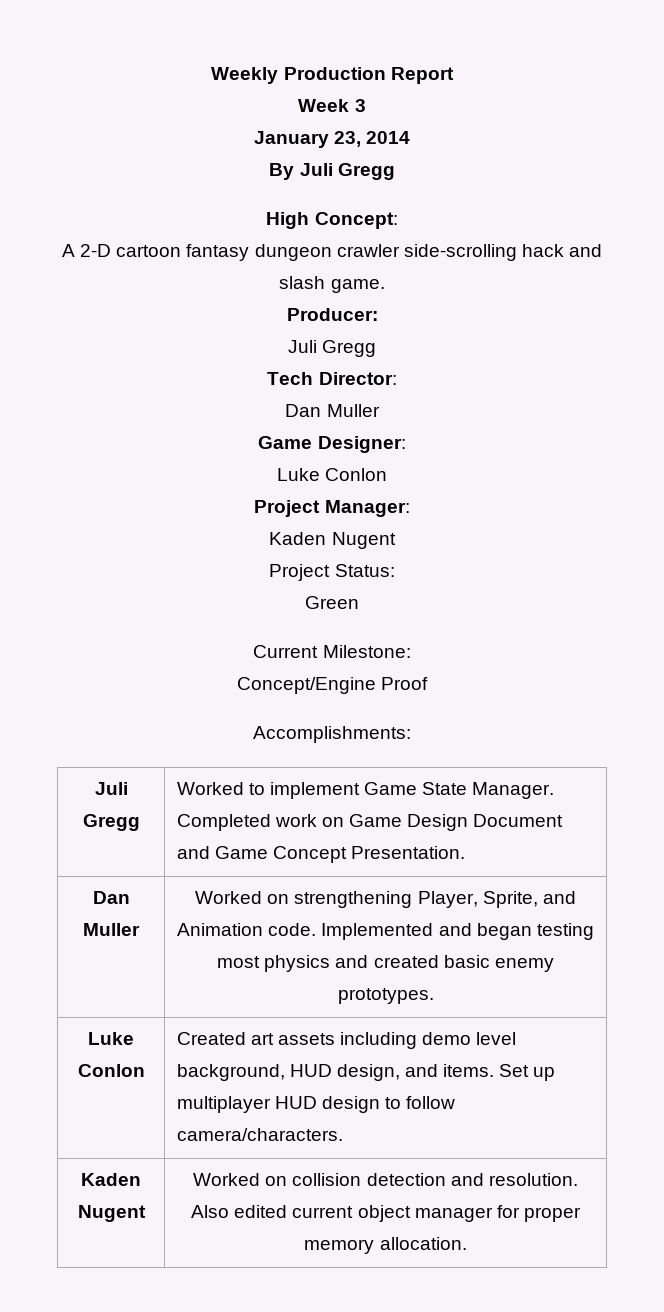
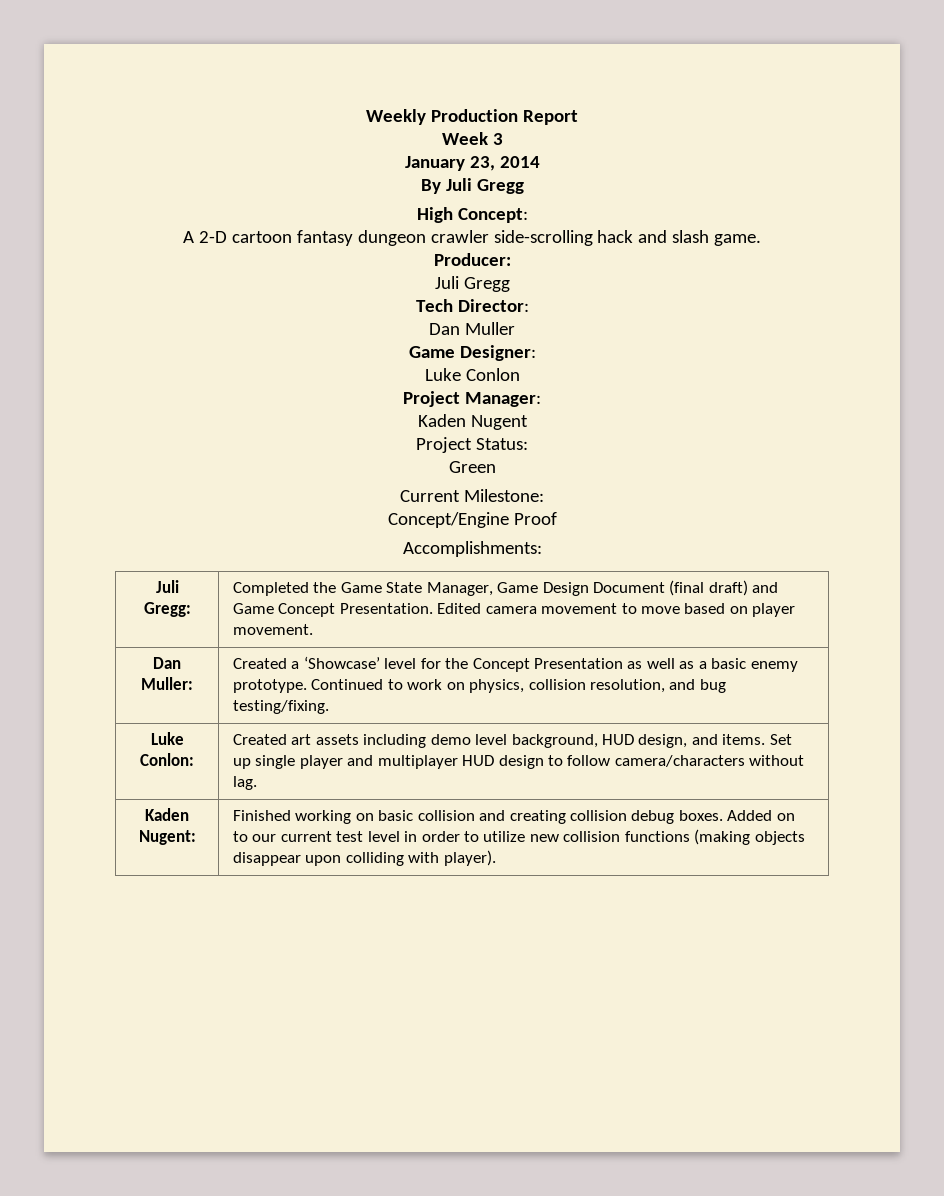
[82,814,140,831] [176,782,555,799] [176,814,344,831] Gregg | Worked to implement Game State Manager. Completed work on -> [143,602,191,617] [232,582,493,596] Gregg: | Completed the Game State Manager,
(564, 820) none -> [669,580,748,596] (final draft)
[92,891,130,904] [83,923,140,936] [195,891,576,908] [177,923,594,940] [217,955,554,972] [337,988,434,1004] [88,1032,134,1045] [77,1064,145,1077] // Dan Muller | Worked on strengthening Player, Sprite, and Animation code. Implemented and began testing most physics and created basic enemy prototypes. // Luke Conlon -> [437,603,796,617] [232,624,313,635] [153,657,181,669] [141,677,193,690] [232,656,798,672] [232,679,726,693] [232,700,329,714] [150,732,184,745] [140,753,194,766] Edited camera movement to move based on player movement. // Dan Muller: | Created a ‘Showcase’ level for the Concept Presentation as well as a basic enemy prototype. Continued to work on physics, collision resolution, and bug testing/fixing. // Luke Conlon:
(556, 1074) none -> [255,755,374,769] single player and
[176,1128,343,1141] [81,1173,141,1186] [77,1205,146,1222] [193,1173,578,1186] [191,1205,581,1222] [304,1237,467,1254] camera/characters. // Kaden Nugent | Worked on collision detection and resolution. Also edited current object manager for proper memory allocation. -> [614,755,805,767] [232,776,257,790] [145,808,189,821] [138,830,196,845] [232,810,795,824] [232,829,805,845] [232,850,496,866] camera/characters without lag. // Kaden Nugent: | Finished working on basic collision and creating collision debug boxes. Added on to our current test level in order to utilize new collision functions (making objects disappear upon colliding with player).

